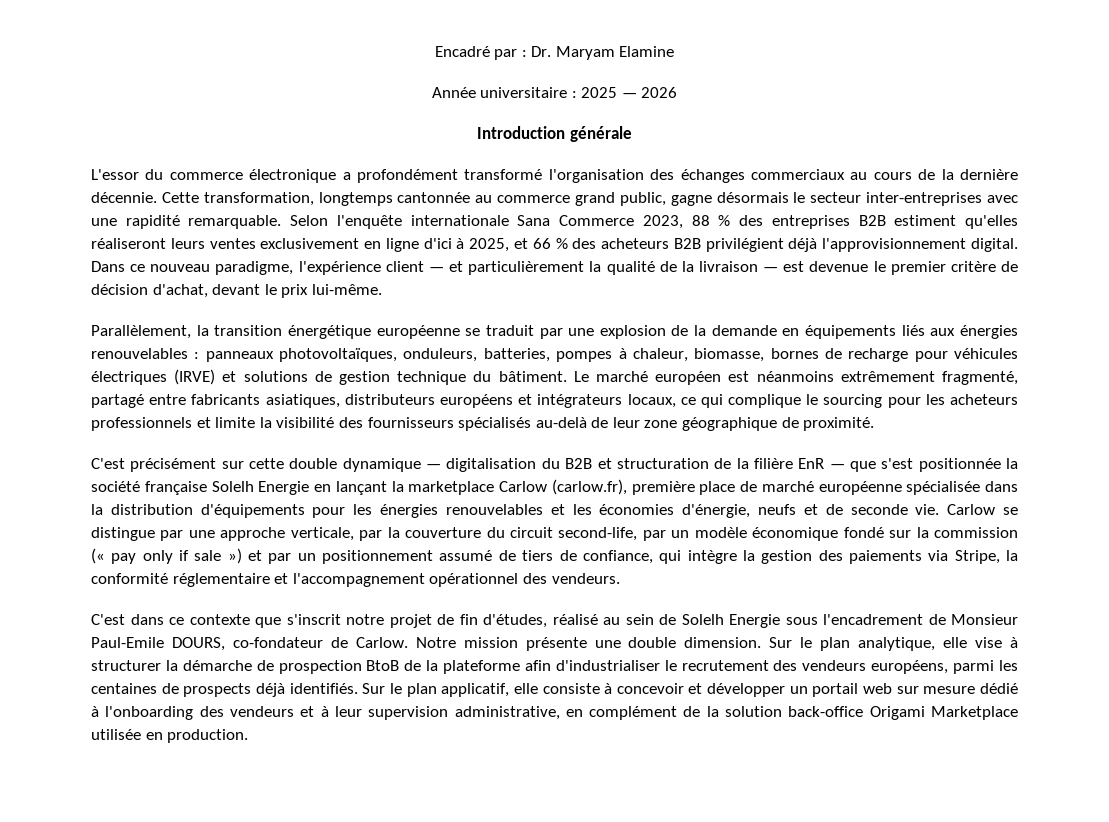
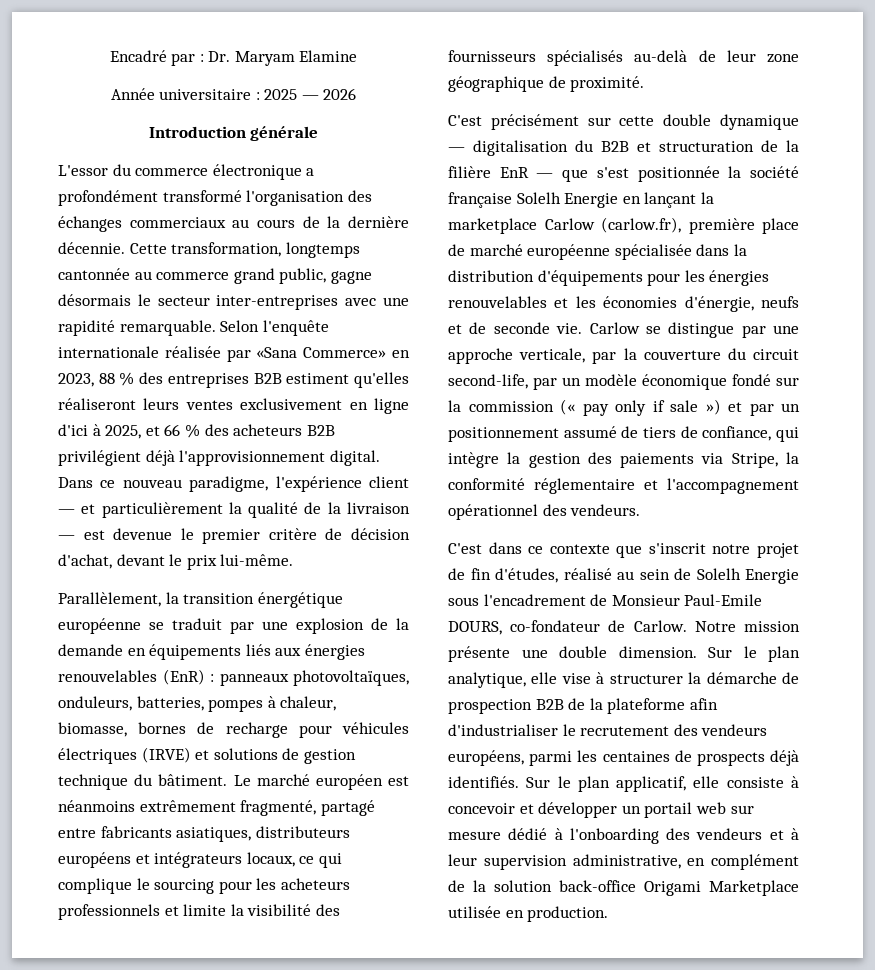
[517,215,635,226] Sana Commerce -> [164,346,411,362] réalisée par «Sana Commerce» en
(188, 353) none -> [162,669,205,685] (EnR)
[366,660,400,671] BtoB -> [535,699,564,710] B2B

